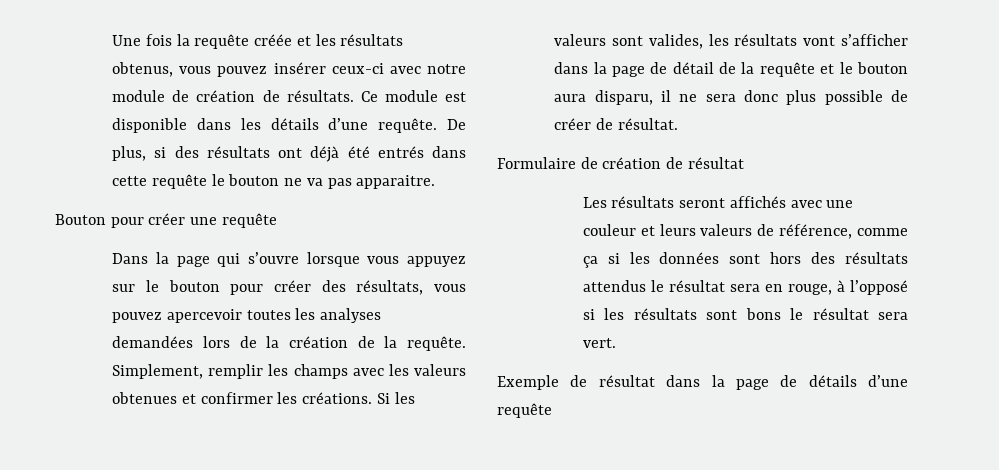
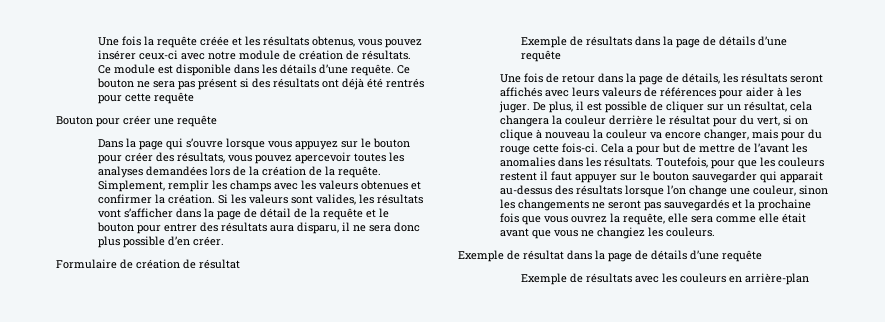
[446,119,466,130] [112,146,147,161] De plus, -> [397,65,411,74] [97,78,238,90] Ce bouton ne sera pas présent
[377,146,466,158] entrés dans -> [386,78,425,88] [98,95,123,104] rentrés pour
[211,174,436,189] le bouton ne va pas apparaitre. -> (195, 98) none
[277,392,373,404] les créations. -> [155,194,216,204] la création.
(908, 68) none -> [137,222,268,234] pour entrer des résultats
[891,90,908,102] [554,118,678,130] de créer de résultat. -> [168,236,225,246] d’en créer.
[582,196,854,208] [582,224,908,239] [582,252,909,268] [582,280,908,295] [582,308,908,320] [582,338,616,348] Les résultats seront affichés avec une couleur et leurs valeurs de référence, comme ça si les données sont hors des résultats attendus le résultat sera en rouge, à l’opposé si les résultats sont bons le résultat sera vert. -> [521,36,788,48] [521,50,562,62] [500,73,824,85] [500,87,802,99] [499,101,813,113] [500,115,809,127] [500,129,823,141] [500,143,808,155] [500,157,825,169] [500,171,824,183] [500,185,829,197] [500,199,812,211] [500,213,807,225] [500,227,716,239] Exemple de résultats dans la page de détails d’une requête // Une fois de retour dans la page de détails, les résultats seront affichés avec leurs valeurs de références pour aider à les juger. De plus, il est possible de cliquer sur un résultat, cela changera la couleur derrière le résultat pour du vert, si on clique à nouveau la couleur va encore changer, mais pour du rouge cette fois-ci. Cela a pour but de mettre de l’avant les anomalies dans les résultats. Toutefois, pour que les couleurs restent il faut appuyer sur le bouton sauvegarder qui apparait au-dessus des résultats lorsque l’on change une couleur, sinon les changements ne seront pas sauvegardés et la prochaine fois que vous ouvrez la requête, elle sera comme elle était avant que vous ne changiez les couleurs.
(552, 410) none -> [521,273,810,285] // Exemple de résultats avec les couleurs en arrière-plan

